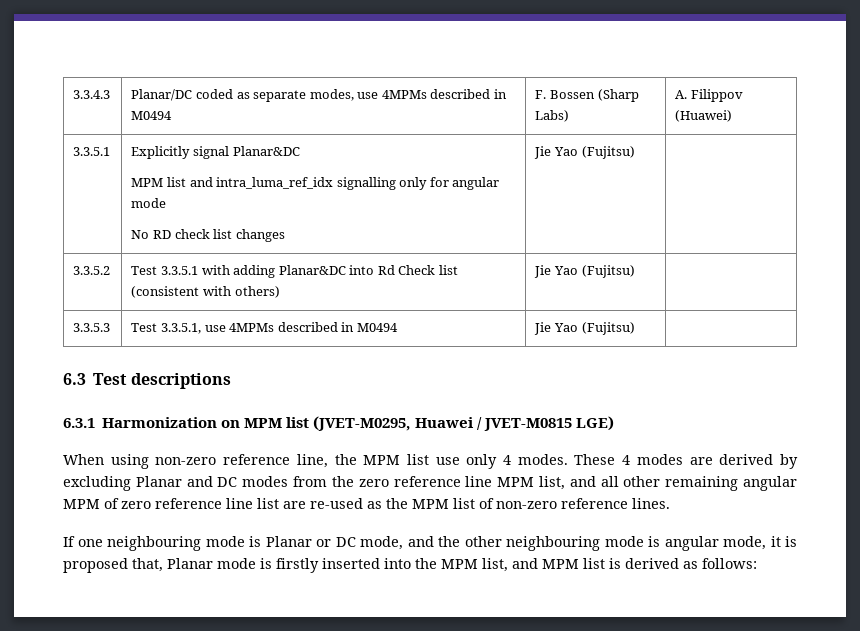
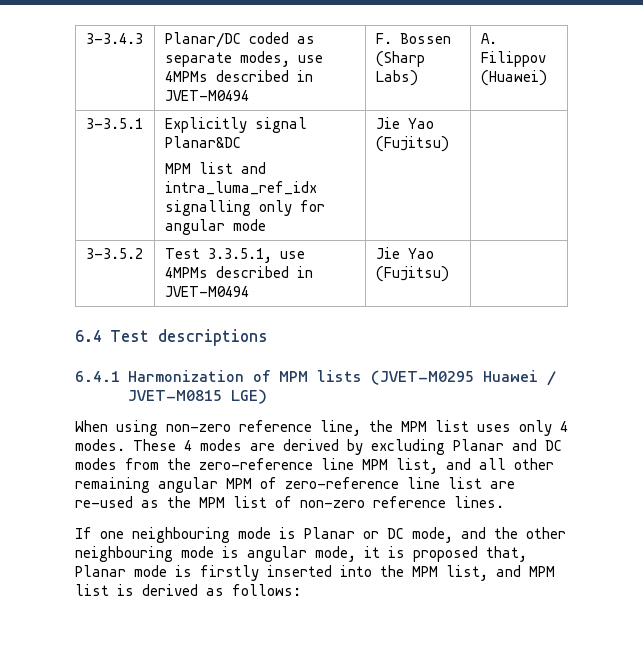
[73,90,111,99] 3.3.4.3 -> [85,33,143,44] 3-3.4.3
[131,111,173,120] M0494 -> [164,90,249,101] JVET-M0494
[73,147,111,156] 3.3.5.1 -> [85,118,143,129] 3-3.5.1
[131,229,285,242] [534,146,635,159] [73,266,111,275] [131,265,458,278] [131,286,280,298] [534,265,635,278] [73,323,111,332] // No RD check list changes | Jie Yao (Fujitsu) | // 3.3.5.2 | Test 3.3.5.1 with adding Planar&DC into Rd Check list (consistent with others) | Jie Yao (Fujitsu) | // 3.3.5.3 -> [375,117,434,129] [375,136,449,152] [85,248,143,259] | Jie Yao (Fujitsu) | // 3-3.5.2
[356,323,398,332] [534,322,635,335] [63,373,86,385] M0494 | Jie Yao (Fujitsu) | // 6.3 -> [164,286,249,297] [375,247,434,259] [375,266,449,282] [75,330,102,342] JVET-M0494 | Jie Yao (Fujitsu) | // 6.4
[63,416,411,431] 6.3.1 Harmonization on MPM list (JVET-M0295, -> [75,370,474,385] 6.4.1 Harmonization of MPM lists (JVET-M0295
[435,457,460,465] use -> [477,424,511,432] uses
[358,476,461,487] zero reference -> [199,458,313,470] zero-reference
[121,498,222,509] zero reference -> [285,477,399,489] zero-reference

